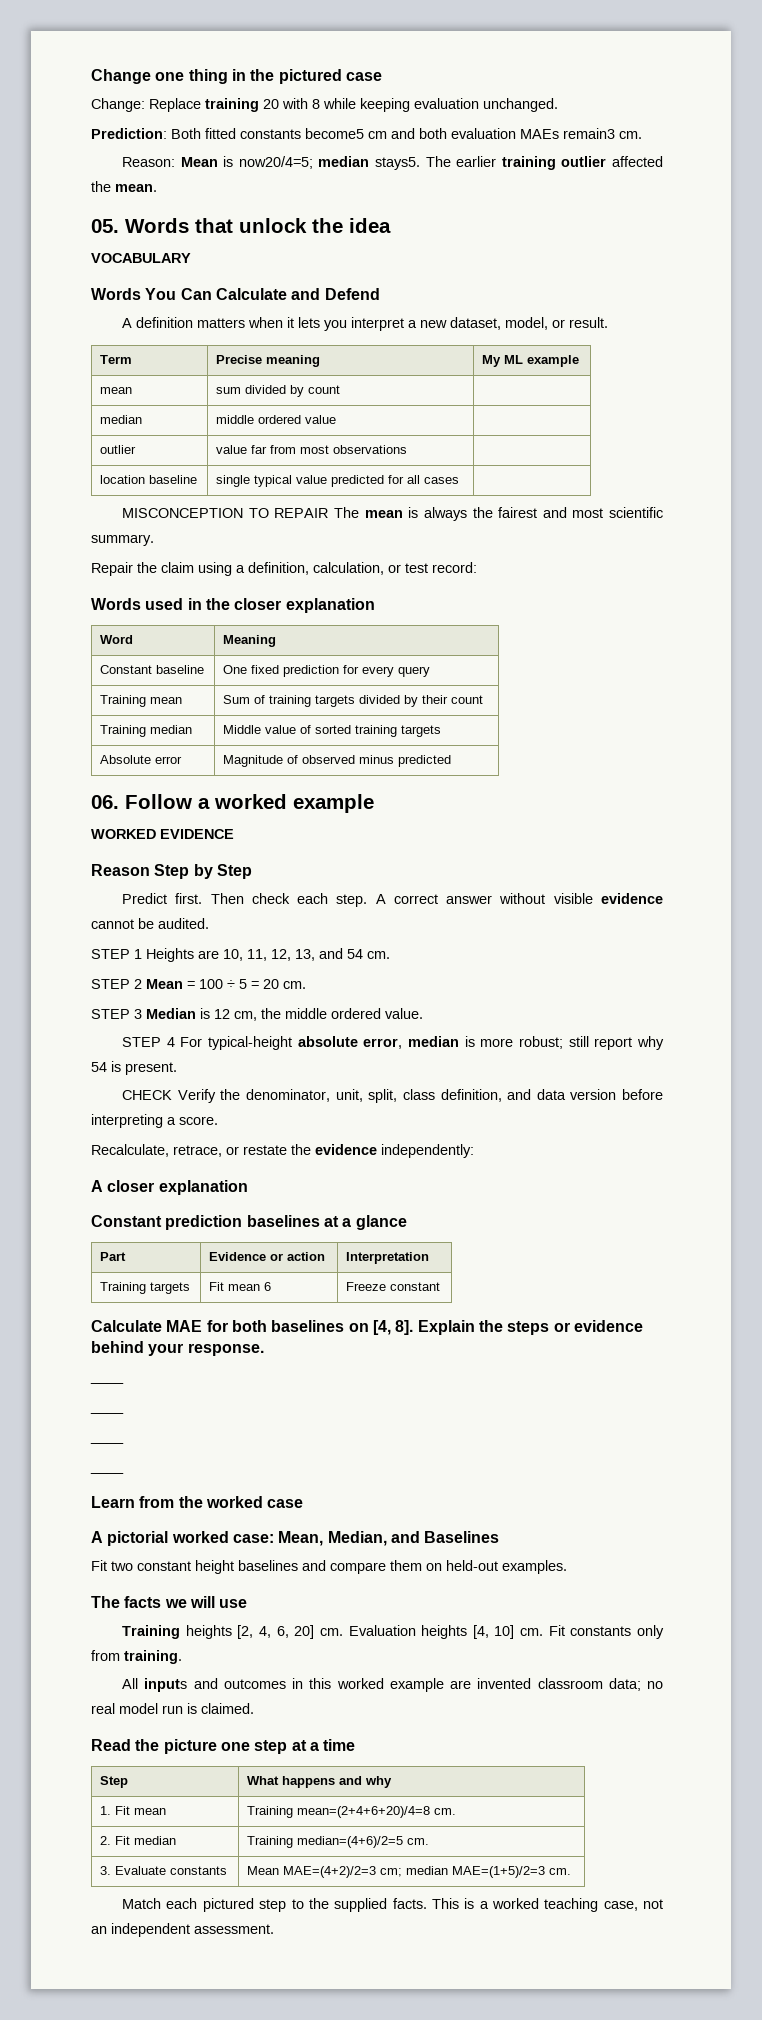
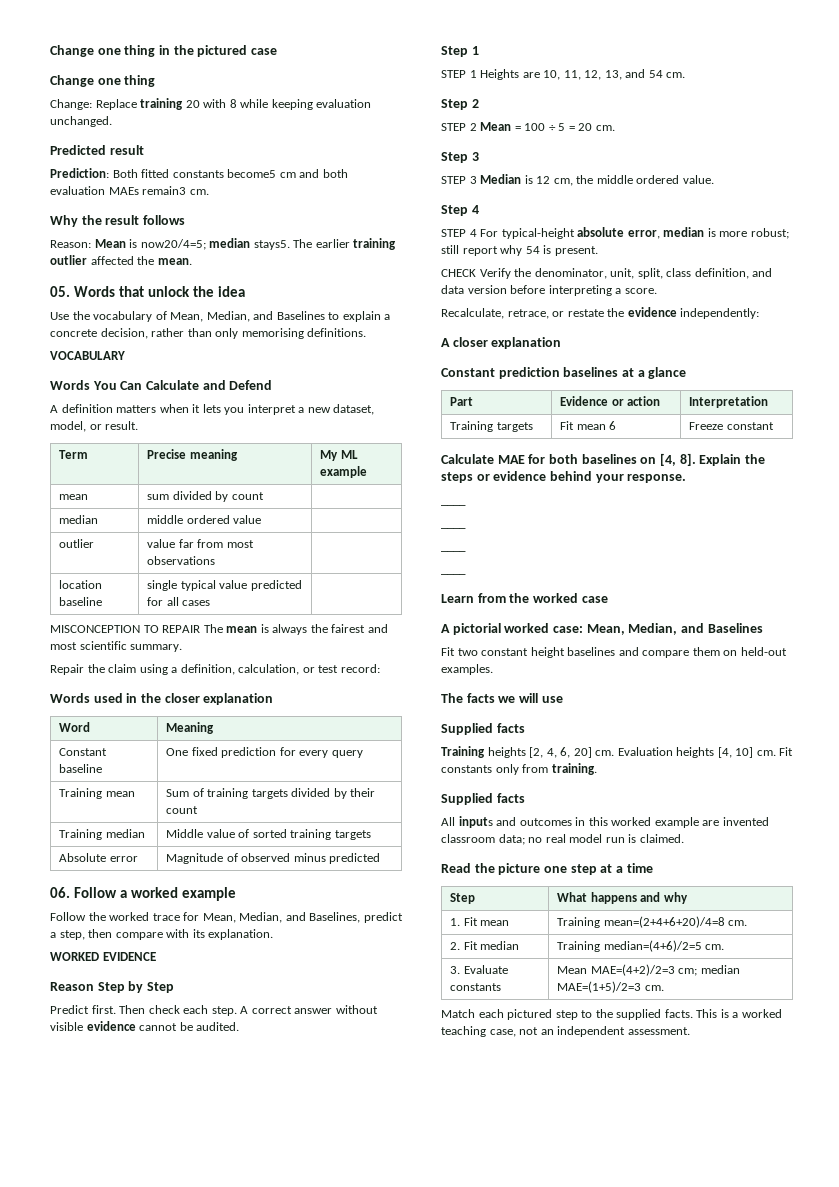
(382, 76) none -> [50,75,156,87] // Change one thing
(558, 105) none -> [50,145,144,155] // Predicted result
(642, 135) none -> [50,215,185,227] // Why the result follows
(391, 225) none -> [50,311,391,322] [50,328,367,339] // Use the vocabulary of Mean, Median, and Baselines to explain a concrete decision, rather than only memorising definitions.
(374, 803) none -> [50,912,403,923] [50,929,274,940] // Follow the worked trace for Mean, Median, and Baselines, predict a step, then compare with its explanation.
(209, 923) none -> [441,46,479,57] // Step 1
(390, 955) none -> [441,99,479,110] // Step 2
(306, 985) none -> [441,152,479,163] // Step 3
(423, 1013) none -> [441,205,479,216] // Step 4
(248, 1603) none -> [441,723,525,735] // Supplied facts
(182, 1657) none -> [441,793,525,805] // Supplied facts

